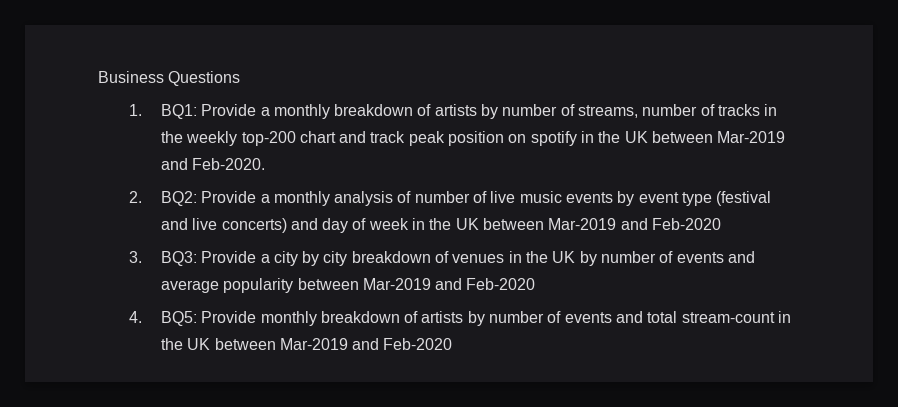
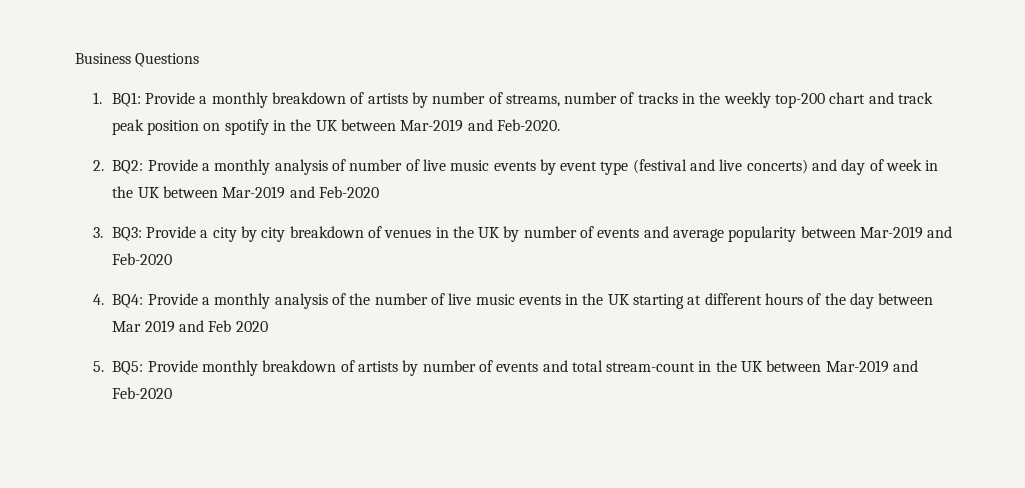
(143, 317) none -> [112,293,934,309] [112,320,268,333] [93,361,105,372] BQ4: Provide a monthly analysis of the number of live music events in the UK starting at different hours of the day between Mar 2019 and Feb 2020 // 5.

